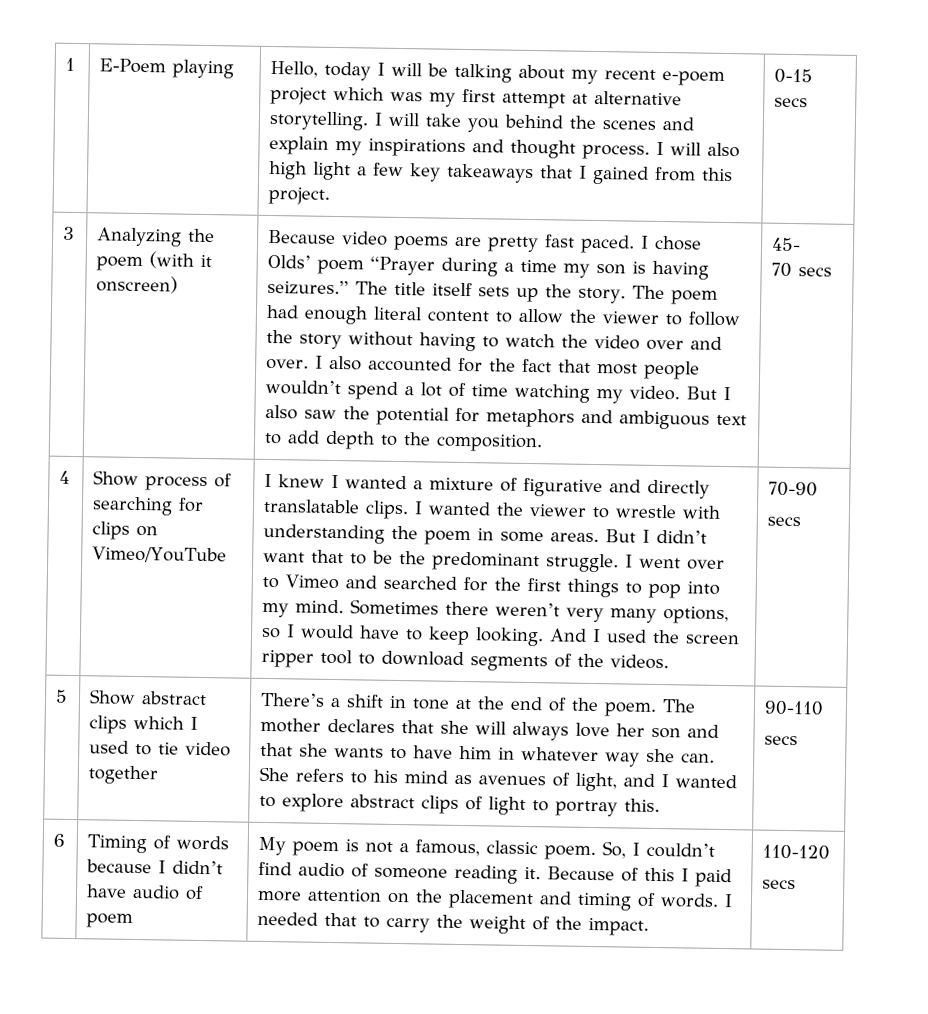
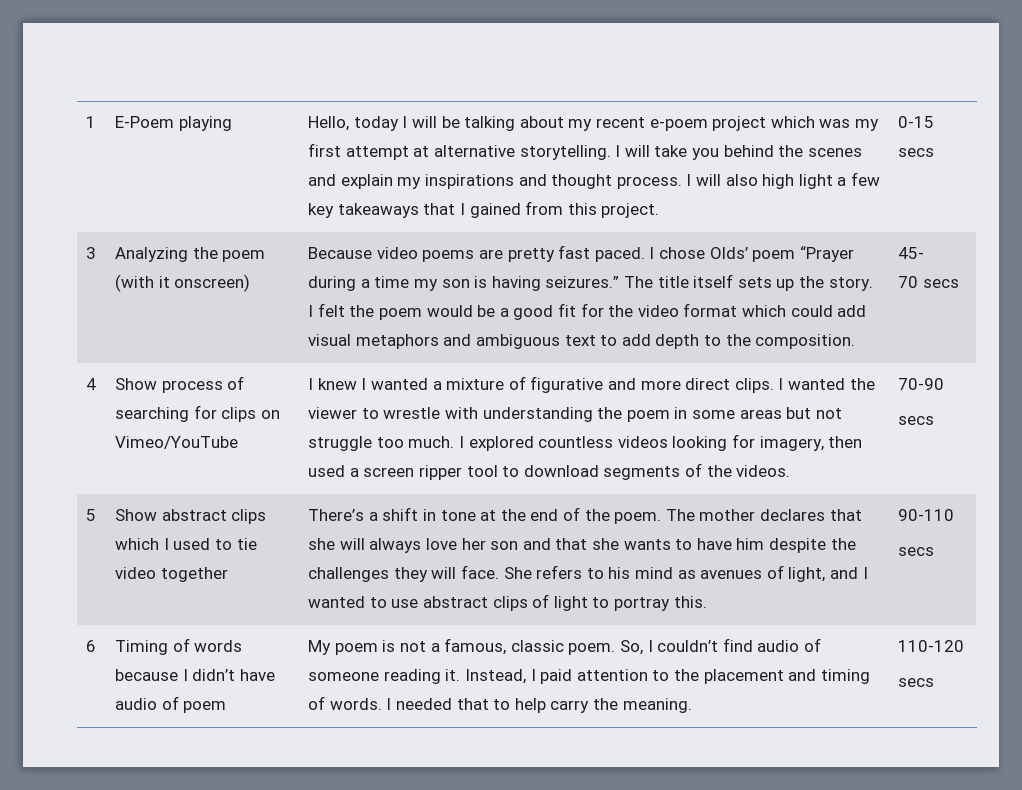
[632,285,719,305] [266,304,742,327] [266,329,723,352] [266,355,701,380] [265,379,732,404] [265,404,481,426] The poem had enough literal content to allow the viewer to follow the story without having to watch the video over and over. I also accounted for the fact that most people wouldn’t spend a lot of time watching my video. But I also saw the potential for -> [308,303,867,320] [308,334,352,346] I felt the poem would be a good fit for the video format which could add visual
[647,479,711,499] [263,498,361,514] directly translatable -> [640,378,731,390] more direct
[550,529,708,544] [263,549,726,573] [262,574,721,599] [262,599,730,625] [261,624,681,647] areas. But I didn’t want that to be the predominant struggle. I went over to Vimeo and searched for the first things to pop into my mind. Sometimes there weren’t very many options, so I would have to keep looking. And I used the -> [739,407,842,419] [308,434,863,451] [308,465,359,477] areas but not struggle too much. I explored countless videos looking for imagery, then used a
[498,746,716,767] in whatever way she can. -> [768,538,856,553] [308,565,500,582] despite the challenges they will face.
[282,793,345,813] explore -> [391,599,419,608] use
[547,866,733,888] [257,888,411,904] Because of this I paid more attention on -> [465,669,670,684] Instead, I paid attention to
(381, 922) none -> [514,698,546,713] help
[469,915,650,936] weight of the impact. -> [622,698,692,713] meaning.

